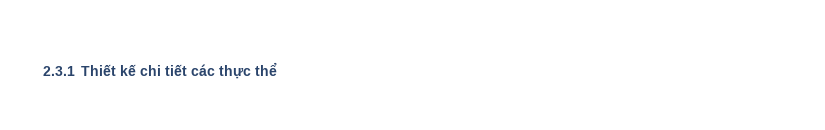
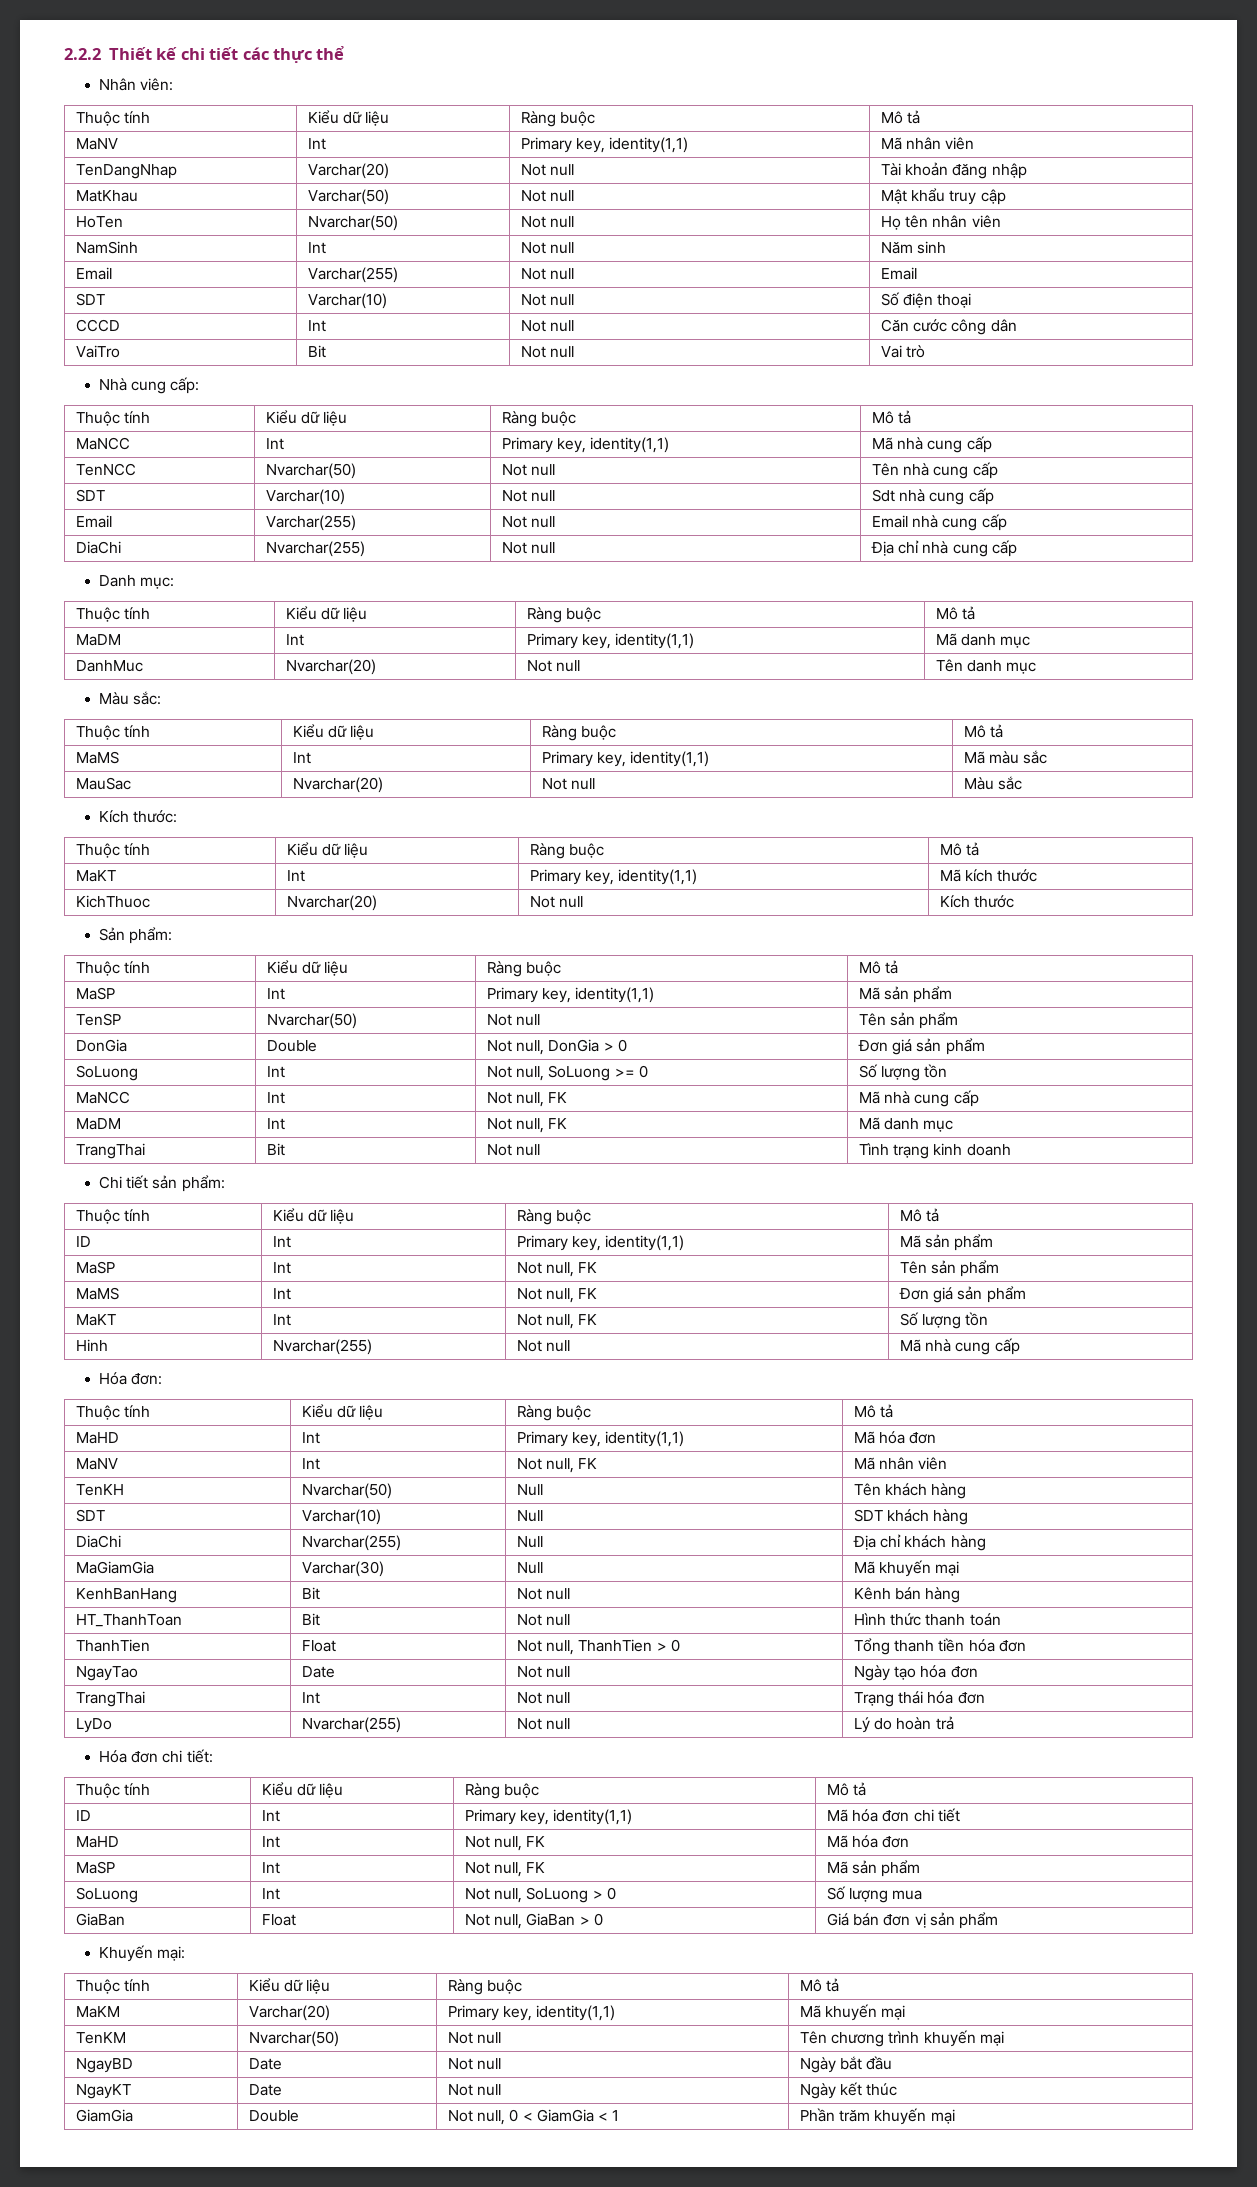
[43,66,75,76] 2.3.1 -> [64,48,101,60] 2.2.2
(278, 69) none -> [98,78,174,91] [75,111,151,126] [307,110,390,126] [520,111,596,127] [880,110,921,124] [75,138,118,150] [307,138,326,150] [520,137,689,153] [880,137,975,150] [75,164,177,179] [307,163,389,179] [520,164,575,176] [880,162,1027,179] [75,190,138,202] [307,189,389,205] [520,190,575,202] [880,188,1006,205] [75,216,123,228] [307,215,398,231] [520,216,575,228] [880,215,1001,230] [75,241,138,254] [307,242,326,254] [520,242,575,254] [880,241,947,254] [75,267,112,280] [307,267,398,283] [520,268,575,280] [880,267,917,280] [75,293,105,306] [307,293,387,309] [520,294,575,306] [880,292,972,308] [75,319,120,332] [307,320,326,332] [520,320,575,332] [880,319,1017,335] [75,345,120,358] [307,345,326,358] [520,346,575,358] [880,345,926,358] [98,377,200,394] [75,411,151,426] [265,410,348,426] [501,411,577,427] [871,410,912,424] [75,437,130,450] [265,438,284,450] [501,437,670,453] [871,436,992,453] [75,463,136,476] [265,463,356,479] [501,464,556,476] [871,462,998,479] [75,489,105,502] [265,489,345,505] [501,490,556,502] [871,488,994,505] [75,515,112,528] [265,515,356,531] [501,516,556,528] [871,514,1007,531] [75,541,121,554] [265,541,365,557] [501,542,556,554] [870,540,1017,557] [98,575,175,589] [75,607,151,622] [285,606,368,622] [526,607,602,623] [935,606,976,620] [75,634,121,646] [285,634,304,646] [526,633,695,649] [935,633,1031,648] [75,660,143,672] [285,659,376,675] [526,660,581,672] [935,659,1037,674] [98,691,162,705] [75,725,151,740] [292,724,375,740] [541,725,617,741] [963,724,1004,738] [75,751,119,764] [292,752,311,764] [541,751,710,767] [963,750,1048,764] [75,777,131,790] [292,777,383,793] [541,778,596,790] [963,776,1023,790] [98,810,178,823] [75,843,151,858] [286,842,369,858] [529,843,605,859] [939,842,980,856] [75,870,116,882] [286,870,305,882] [529,869,698,885] [939,869,1038,882] [75,895,150,908] [286,895,377,911] [529,896,584,908] [939,895,1015,908] [98,927,173,944] [75,961,151,976] [266,960,349,976] [486,961,562,977] [858,960,899,974] [75,987,115,1000] [266,988,285,1000] [486,987,655,1003] [858,986,953,1003] [75,1013,121,1026] [266,1013,357,1029] [486,1014,541,1026] [858,1012,959,1029] [75,1039,127,1052] [266,1040,317,1052] [486,1039,627,1055] [857,1038,985,1055] [75,1065,138,1081] [266,1066,285,1078] [486,1065,648,1081] [858,1064,948,1081] [75,1091,130,1104] [266,1092,285,1104] [486,1092,568,1107] [858,1090,979,1107] [75,1118,121,1130] [266,1118,285,1130] [486,1118,568,1133] [858,1117,954,1132] [75,1143,145,1159] [266,1143,285,1156] [486,1144,541,1156] [858,1143,1011,1159] [98,1175,225,1192] [75,1209,151,1224] [272,1208,355,1224] [516,1209,592,1225] [899,1208,940,1222] [75,1236,91,1247] [272,1236,291,1248] [516,1235,685,1251] [899,1234,994,1251] [75,1261,115,1274] [272,1262,291,1274] [516,1262,598,1277] [899,1260,1000,1277] [75,1287,119,1300] [272,1288,291,1300] [516,1288,598,1303] [898,1286,1026,1303] [75,1314,116,1326] [272,1314,291,1326] [516,1314,598,1329] [899,1312,989,1329] [75,1339,108,1351] [272,1339,372,1355] [516,1340,571,1352] [899,1338,1020,1355] [98,1372,163,1385] [75,1405,151,1420] [301,1404,384,1420] [516,1405,592,1421] [853,1404,894,1418] [75,1432,119,1444] [301,1432,320,1444] [516,1431,685,1447] [853,1431,937,1444] [75,1458,118,1470] [301,1458,320,1470] [516,1458,598,1473] [853,1457,948,1470] [75,1484,124,1496] [301,1483,392,1499] [516,1484,543,1496] [853,1483,967,1499] [75,1509,105,1522] [301,1509,381,1525] [516,1510,543,1522] [853,1509,969,1525] [75,1535,121,1548] [301,1535,401,1551] [516,1536,543,1548] [852,1534,986,1551] [75,1561,154,1574] [301,1561,384,1577] [516,1562,543,1574] [853,1560,960,1577] [75,1588,177,1603] [301,1587,320,1600] [516,1588,571,1600] [853,1587,961,1603] [75,1614,182,1627] [301,1613,320,1626] [516,1614,571,1626] [853,1613,1001,1626] [75,1639,150,1652] [301,1640,336,1652] [516,1639,680,1655] [853,1638,1026,1655] [75,1666,138,1681] [301,1666,335,1678] [516,1666,571,1678] [853,1665,978,1681] [75,1691,145,1707] [301,1692,320,1704] [516,1692,571,1704] [853,1691,985,1707] [75,1718,112,1733] [301,1717,401,1733] [516,1718,571,1730] [853,1716,954,1733] [98,1749,213,1763] [75,1783,151,1798] [261,1782,344,1798] [464,1783,540,1799] [826,1782,867,1796] [75,1810,91,1821] [261,1810,280,1822] [464,1809,633,1825] [826,1808,960,1822] [75,1836,119,1848] [261,1836,280,1848] [464,1836,546,1851] [826,1835,910,1848] [75,1861,115,1874] [261,1862,280,1874] [464,1862,546,1877] [826,1860,921,1877] [75,1887,138,1903] [261,1888,280,1900] [464,1887,616,1903] [826,1886,923,1903] [75,1913,125,1926] [261,1914,296,1926] [464,1913,603,1929] [826,1912,998,1929] [98,1945,186,1962] [75,1979,151,1994] [248,1978,331,1994] [447,1979,523,1995] [799,1978,840,1992] [75,2006,120,2018] [248,2005,330,2021] [447,2005,616,2021] [799,2004,906,2021] [75,2032,126,2044] [248,2031,339,2047] [447,2032,502,2044] [799,2030,1004,2047] [75,2058,133,2073] [248,2058,282,2070] [447,2058,502,2070] [799,2056,893,2073] [75,2084,131,2099] [248,2084,282,2096] [447,2084,502,2096] [799,2082,898,2099] [75,2109,133,2122] [248,2110,299,2122] [447,2109,620,2125] [799,2108,955,2125] // Nhân viên: // Thuộc tính | Kiểu dữ liệu | Ràng buộc | Mô tả // MaNV | Int | Primary key, identity(1,1) | Mã nhân viên // TenDangNhap | Varchar(20) | Not null | Tài khoản đăng nhập // MatKhau | Varchar(50) | Not null | Mật khẩu truy cập // HoTen | Nvarchar(50) | Not null | Họ tên nhân viên // NamSinh | Int | Not null | Năm sinh // Email | Varchar(255) | Not null | Email // SDT | Varchar(10) | Not null | Số điện thoại // CCCD | Int | Not null | Căn cước công dân // VaiTro | Bit | Not null | Vai trò // Nhà cung cấp: // Thuộc tính | Kiểu dữ liệu | Ràng buộc | Mô tả // MaNCC | Int | Primary key, identity(1,1) | Mã nhà cung cấp // TenNCC | Nvarchar(50) | Not null | Tên nhà cung cấp // SDT | Varchar(10) | Not null | Sdt nhà cung cấp // Email | Varchar(255) | Not null | Email nhà cung cấp // DiaChi | Nvarchar(255) | Not null | Địa chỉ nhà cung cấp // Danh mục: // Thuộc tính | Kiểu dữ liệu | Ràng buộc | Mô tả // MaDM | Int | Primary key, identity(1,1) | Mã danh mục // DanhMuc | Nvarchar(20) | Not null | Tên danh mục // Màu sắc: // Thuộc tính | Kiểu dữ liệu | Ràng buộc | Mô tả // MaMS | Int | Primary key, identity(1,1) | Mã màu sắc // MauSac | Nvarchar(20) | Not null | Màu sắc // Kích thước: // Thuộc tính | Kiểu dữ liệu | Ràng buộc | Mô tả // MaKT | Int | Primary key, identity(1,1) | Mã kích thước // KichThuoc | Nvarchar(20) | Not null | Kích thước // Sản phẩm: // Thuộc tính | Kiểu dữ liệu | Ràng buộc | Mô tả // MaSP | Int | Primary key, identity(1,1) | Mã sản phẩm // TenSP | Nvarchar(50) | Not null | Tên sản phẩm // DonGia | Double | Not null, DonGia > 0 | Đơn giá sản phẩm // SoLuong | Int | Not null, SoLuong >= 0 | Số lượng tồn // MaNCC | Int | Not null, FK | Mã nhà cung cấp // MaDM | Int | Not null, FK | Mã danh mục // TrangThai | Bit | Not null | Tình trạng kinh doanh // Chi tiết sản phẩm: // Thuộc tính | Kiểu dữ liệu | Ràng buộc | Mô tả // ID | Int | Primary key, identity(1,1) | Mã sản phẩm // MaSP | Int | Not null, FK | Tên sản phẩm // MaMS | Int | Not null, FK | Đơn giá sản phẩm // MaKT | Int | Not null, FK | Số lượng tồn // Hinh | Nvarchar(255) | Not null | Mã nhà cung cấp // Hóa đơn: // Thuộc tính | Kiểu dữ liệu | Ràng buộc | Mô tả // MaHD | Int | Primary key, identity(1,1) | Mã hóa đơn // MaNV | Int | Not null, FK | Mã nhân viên // TenKH | Nvarchar(50) | Null | Tên khách hàng // SDT | Varchar(10) | Null | SDT khách hàng // DiaChi | Nvarchar(255) | Null | Địa chỉ khách hàng // MaGiamGia | Varchar(30) | Null | Mã khuyến mại // KenhBanHang | Bit | Not null | Kênh bán hàng // HT_ThanhToan | Bit | Not null | Hình thức thanh toán // ThanhTien | Float | Not null, ThanhTien > 0 | Tổng thanh tiền hóa đơn // NgayTao | Date | Not null | Ngày tạo hóa đơn // TrangThai | Int | Not null | Trạng thái hóa đơn // LyDo | Nvarchar(255) | Not null | Lý do hoàn trả // Hóa đơn chi tiết: // Thuộc tính | Kiểu dữ liệu | Ràng buộc | Mô tả // ID | Int | Primary key, identity(1,1) | Mã hóa đơn chi tiết // MaHD | Int | Not null, FK | Mã hóa đơn // MaSP | Int | Not null, FK | Mã sản phẩm // SoLuong | Int | Not null, SoLuong > 0 | Số lượng mua // GiaBan | Float | Not null, GiaBan > 0 | Giá bán đơn vị sản phẩm // Khuyến mại: // Thuộc tính | Kiểu dữ liệu | Ràng buộc | Mô tả // MaKM | Varchar(20) | Primary key, identity(1,1) | Mã khuyến mại // TenKM | Nvarchar(50) | Not null | Tên chương trình khuyến mại // NgayBD | Date | Not null | Ngày bắt đầu // NgayKT | Date | Not null | Ngày kết thúc // GiamGia | Double | Not null, 0 < GiamGia < 1 | Phần trăm khuyến mại

